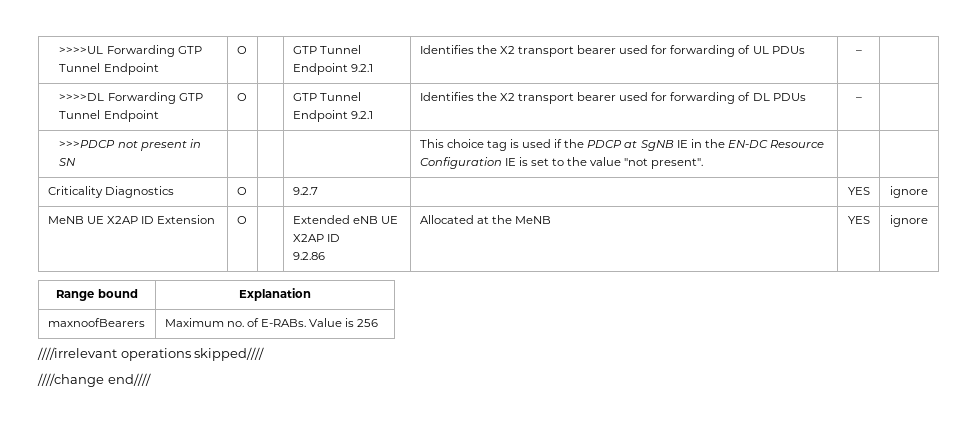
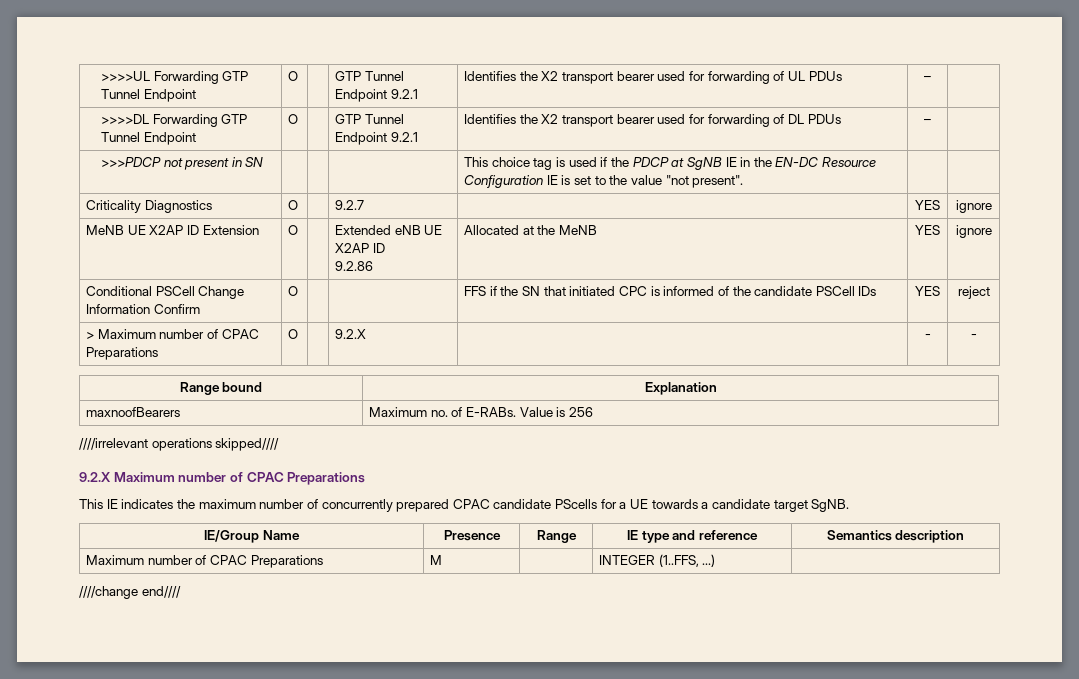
(928, 221) none -> [86,286,245,299] [86,304,200,314] [288,286,299,296] [464,286,877,296] [915,286,940,296] [957,286,990,299] [86,329,259,339] [86,347,159,360] [288,329,299,339] [335,329,367,339] [924,334,931,339] [970,334,977,339] // Conditional PSCell Change Information Confirm | O | | | FFS if the SN that initiated CPC is informed of the candidate PSCell IDs | YES | reject // > Maximum number of CPAC Preparations | O | | 9.2.X | | - | -
(265, 354) none -> [79,472,366,485] [79,499,850,512] [204,530,300,543] [443,530,501,541] [536,530,577,543] [627,530,758,543] [826,530,965,543] [86,555,323,568] [430,555,443,565] [599,554,716,567] // 9.2.X Maximum number of CPAC Preparations // This IE indicates the maximum number of concurrently prepared CPAC candidate PScells for a UE towards a candidate target SgNB. // IE/Group Name | Presence | Range | IE type and reference | Semantics description // Maximum number of CPAC Preparations | M | | INTEGER (1..FFS, ...) |

